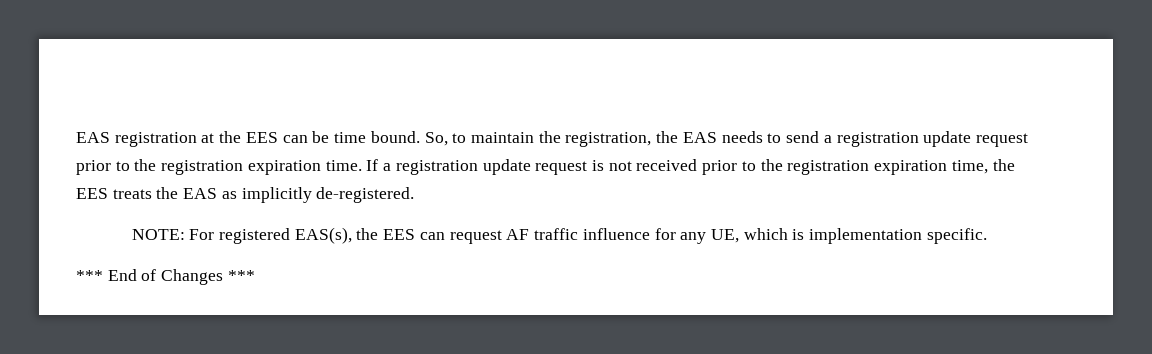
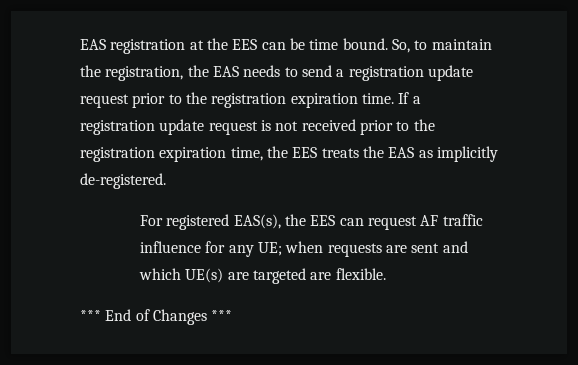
[131,229,185,240] NOTE: -> (166, 181) none
[711,228,987,244] UE, which is implementation specific. -> [257,241,468,257] [138,268,386,284] UE; when requests are sent and which UE(s) are targeted are flexible.

